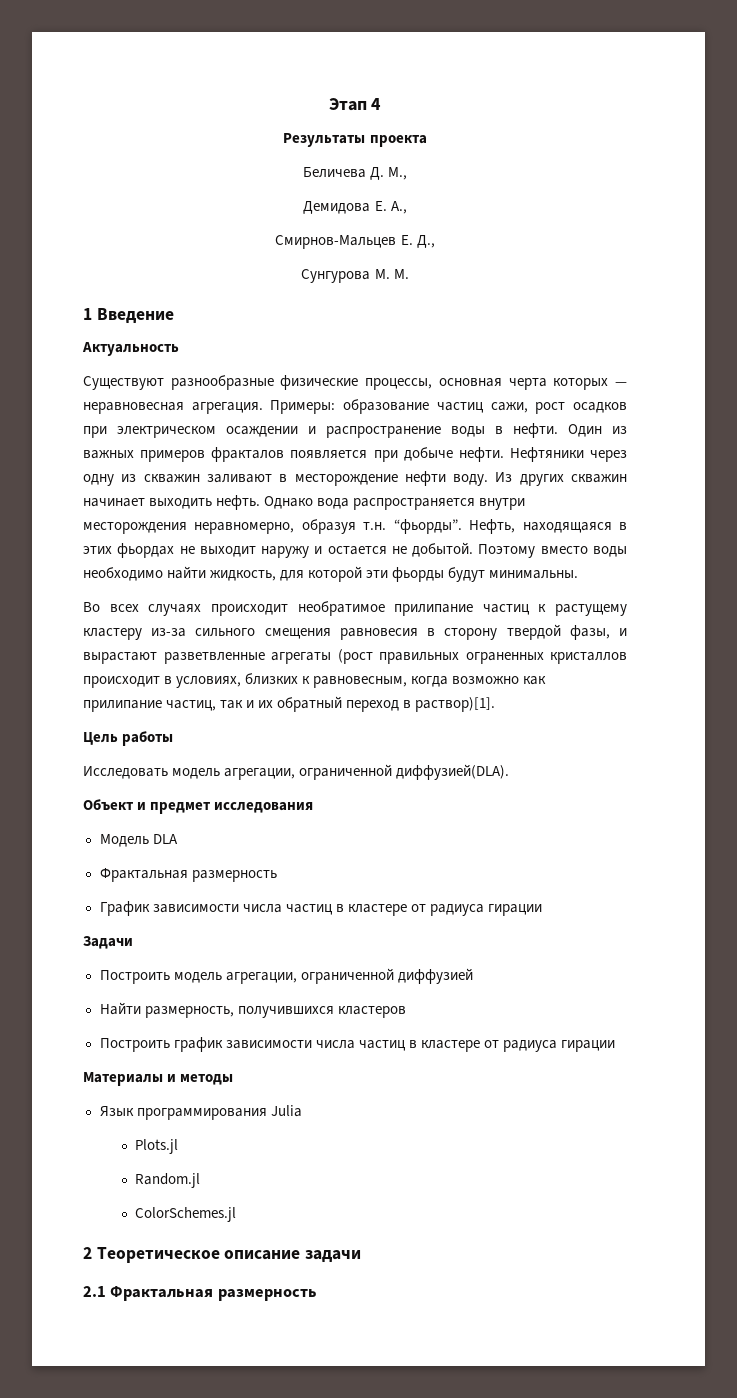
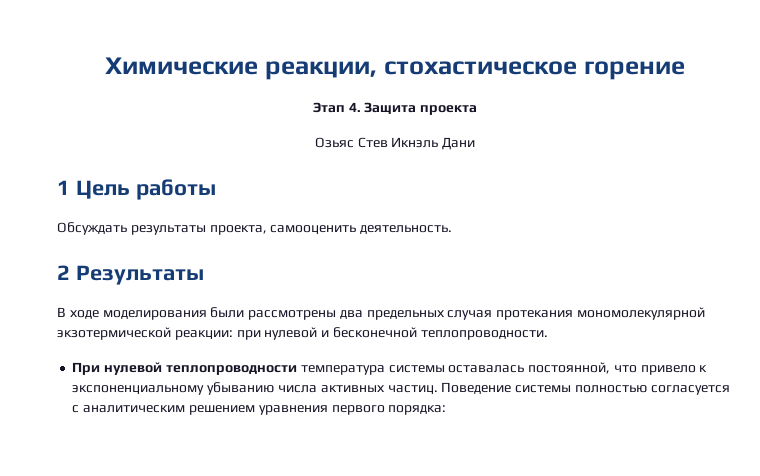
[328,98,382,111] [283,133,427,147] [302,167,408,180] [303,201,407,214] [275,235,435,249] [301,269,409,283] [83,308,174,324] [82,342,179,356] [83,375,627,390] [83,399,627,414] [83,423,627,438] [83,447,627,462] [83,471,627,486] [83,495,526,510] [83,519,628,534] [83,542,627,558] [83,566,579,582] [83,601,627,616] [83,624,627,640] [83,649,627,664] [83,673,547,688] [83,696,496,712] [83,731,174,746] [83,764,510,780] [83,799,314,814] [99,834,178,847] [99,868,277,882] [99,901,542,916] [83,936,133,949] [99,968,473,984] [99,1002,406,1018] [99,1037,615,1052] [83,1072,234,1086] [99,1105,302,1120] [135,1139,179,1154] [135,1173,201,1188] [135,1207,237,1222] [83,1247,362,1263] [83,1286,317,1301] Этап 4 // Результаты проекта // Беличева Д. М., // Демидова Е. А., // Смирнов-Мальцев Е. Д., // Сунгурова М. М. // 1 Введение // Актуальность // Существуют разнообразные физические процессы, основная черта которых — неравновесная агрегация. Примеры: образование частиц сажи, рост осадков при электрическом осаждении и распространение воды в нефти. Один из важных примеров фракталов появляется при добыче нефти. Нефтяники через одну из скважин заливают в месторождение нефти воду. Из других скважин начинает выходить нефть. Однако вода распространяется внутри месторождения неравномерно, образуя т.н. “фьорды”. Нефть, находящаяся в этих фьордах не выходит наружу и остается не добытой. Поэтому вместо воды необходимо найти жидкость, для которой эти фьорды будут минимальны. // Во всех случаях происходит необратимое прилипание частиц к растущему кластеру из-за сильного смещения равновесия в сторону твердой фазы, и вырастают разветвленные агрегаты (рост правильных ограненных кристаллов происходит в условиях, близких к равновесным, когда возможно как прилипание частиц, так и их обратный переход в раствор)[1]. // Цель работы // Исследовать модель агрегации, ограниченной диффузией(DLA). // Объект и предмет исследования // Модель DLA // Фрактальная размерность // График зависимости числа частиц в кластере от радиуса гирации // Задачи // Построить модель агрегации, ограниченной диффузией // Найти размерность, получившихся кластеров // Построить график зависимости числа частиц в кластере от радиуса гирации // Материалы и методы // Язык программирования Julia // Plots.jl // Random.jl // ColorSchemes.jl // 2 Теоретическое описание задачи // 2.1 Фрактальная размерность -> [105,57,685,80] [312,102,478,115] [314,137,476,150] [57,179,216,200] [57,222,453,235] [57,265,204,285] [57,307,706,320] [57,327,548,340] [72,362,708,375] [72,382,730,395] [72,405,447,415] Химические реакции, стохастическое горение // Этап 4. Защита проекта // Озьяс Стев Икнэль Дани // 1 Цель работы // Обсуждать результаты проекта, самооценить деятельность. // 2 Результаты // В ходе моделирования были рассмотрены два предельных случая протекания мономолекулярной экзотермической реакции: при нулевой и бесконечной теплопроводности. // При нулевой теплопроводности температура системы оставалась постоянной, что привело к экспоненциальному убыванию числа активных частиц. Поведение системы полностью согласуется с аналитическим решением уравнения первого порядка:

